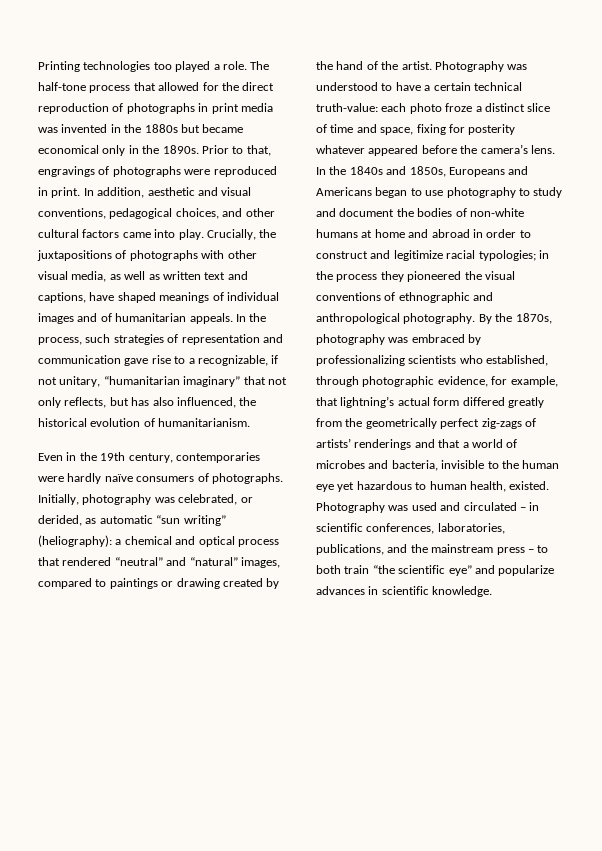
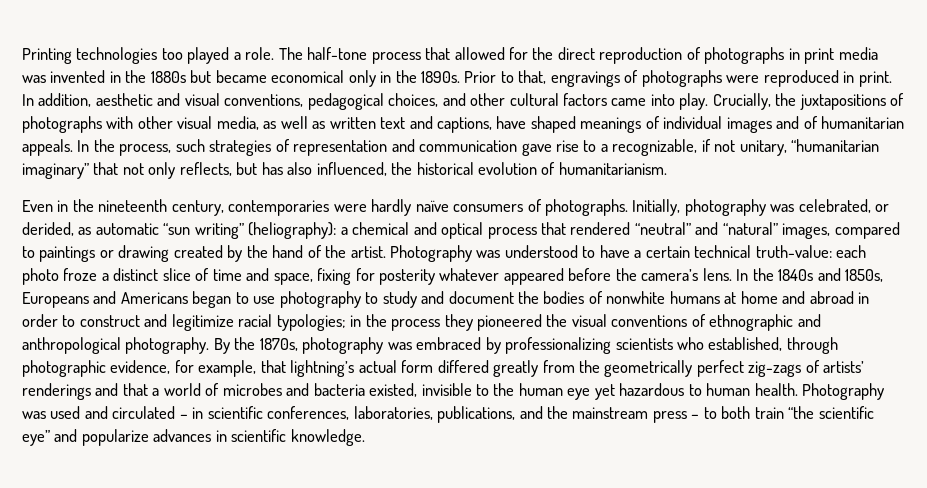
[100,452,126,461] 19th -> [98,199,168,212] nineteenth
[469,208,524,217] non-white -> [606,291,666,304] nonwhite
[391,460,438,471] bacteria, -> [313,383,418,397] bacteria existed,
[469,481,550,492] health, existed. -> [754,383,798,396] health.

